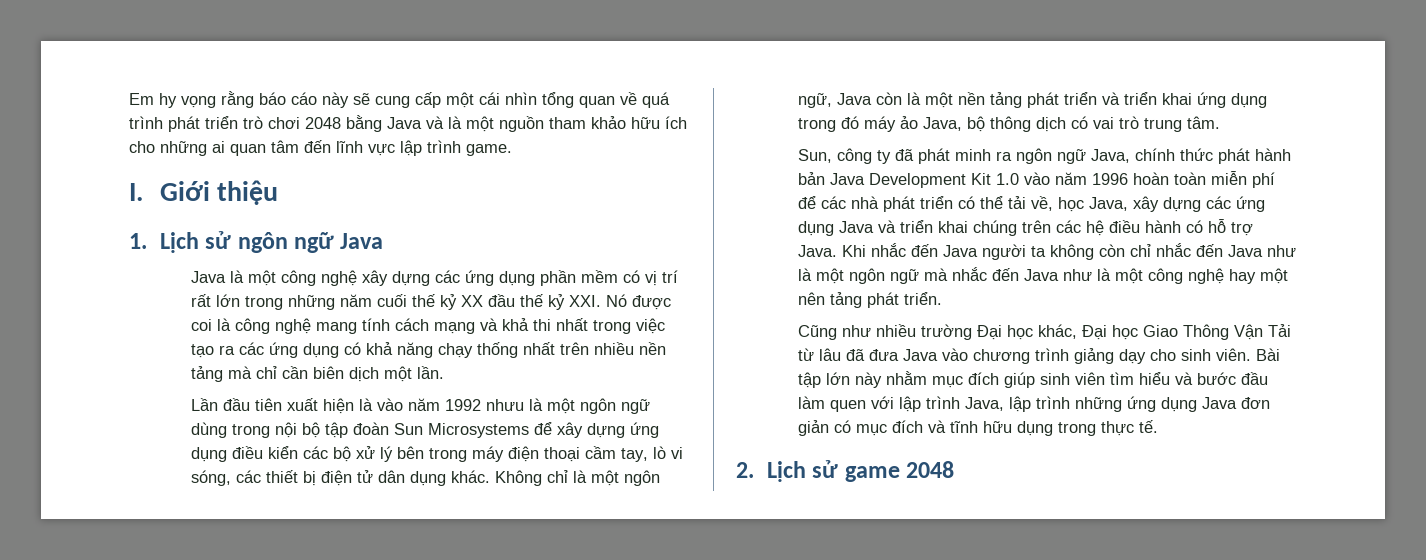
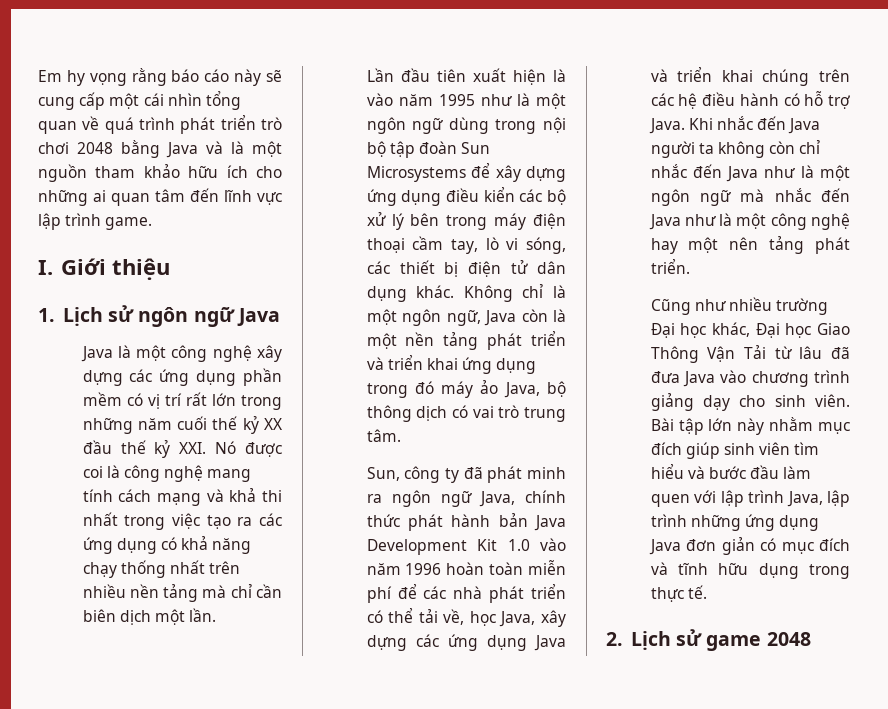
[445,399,525,411] 1992 nhưu -> [438,94,512,106] 1995 như

